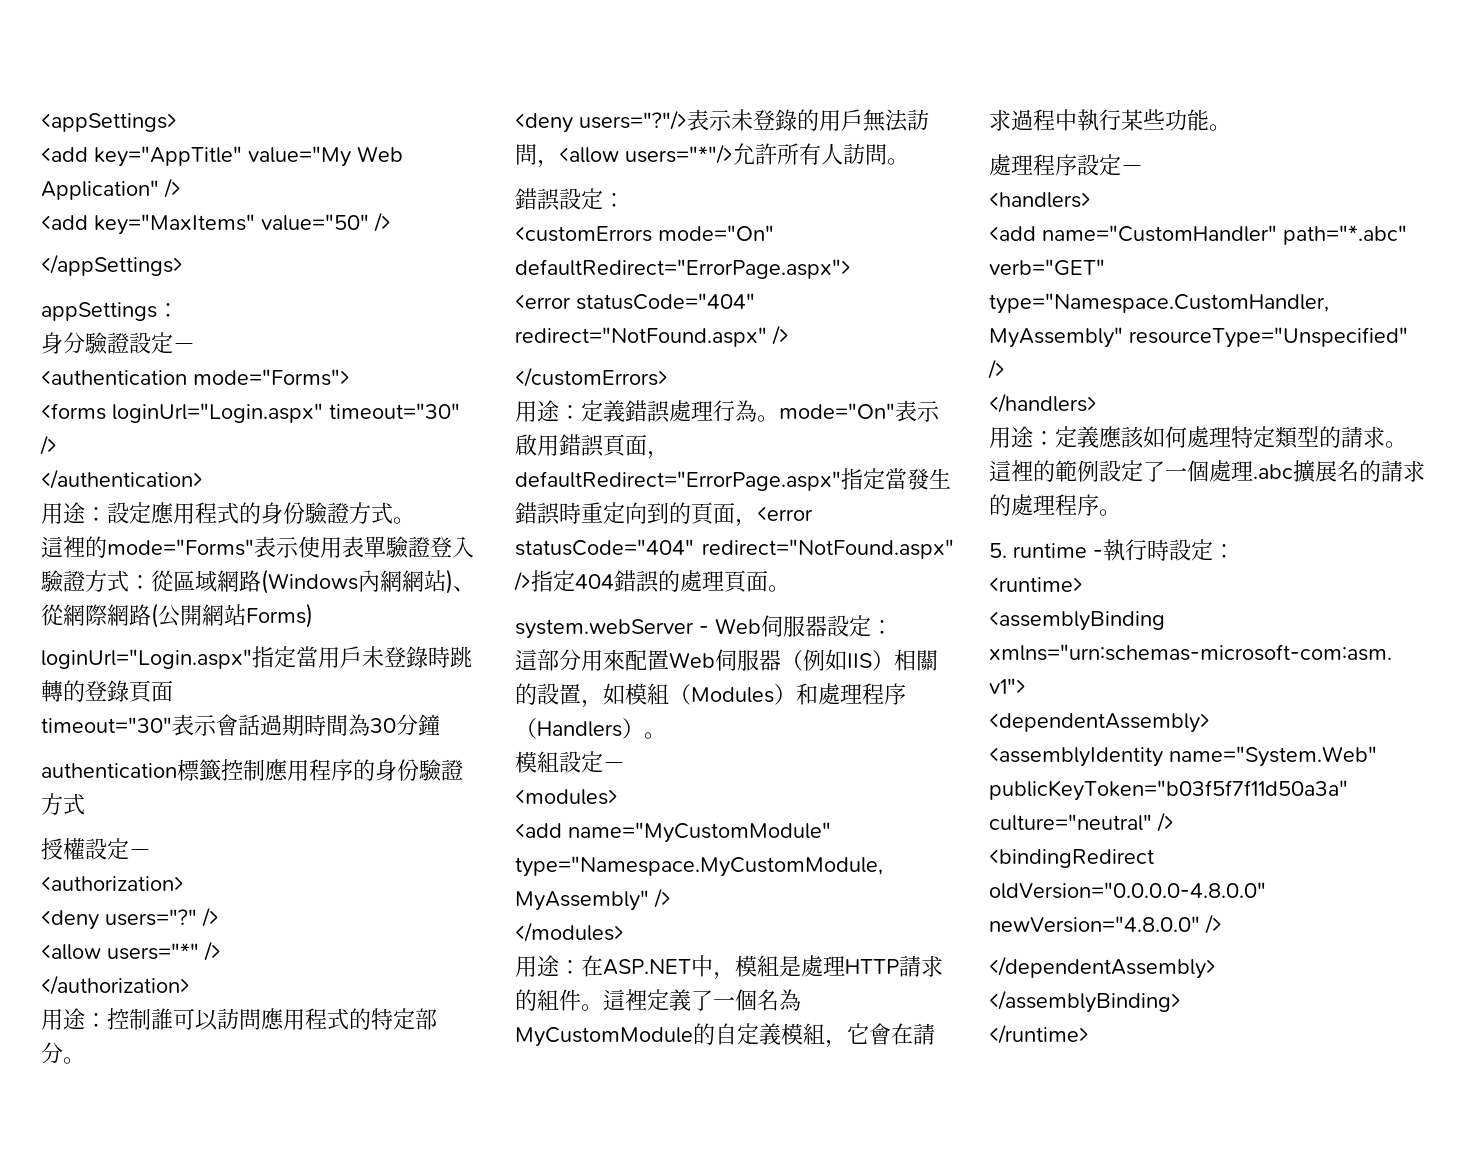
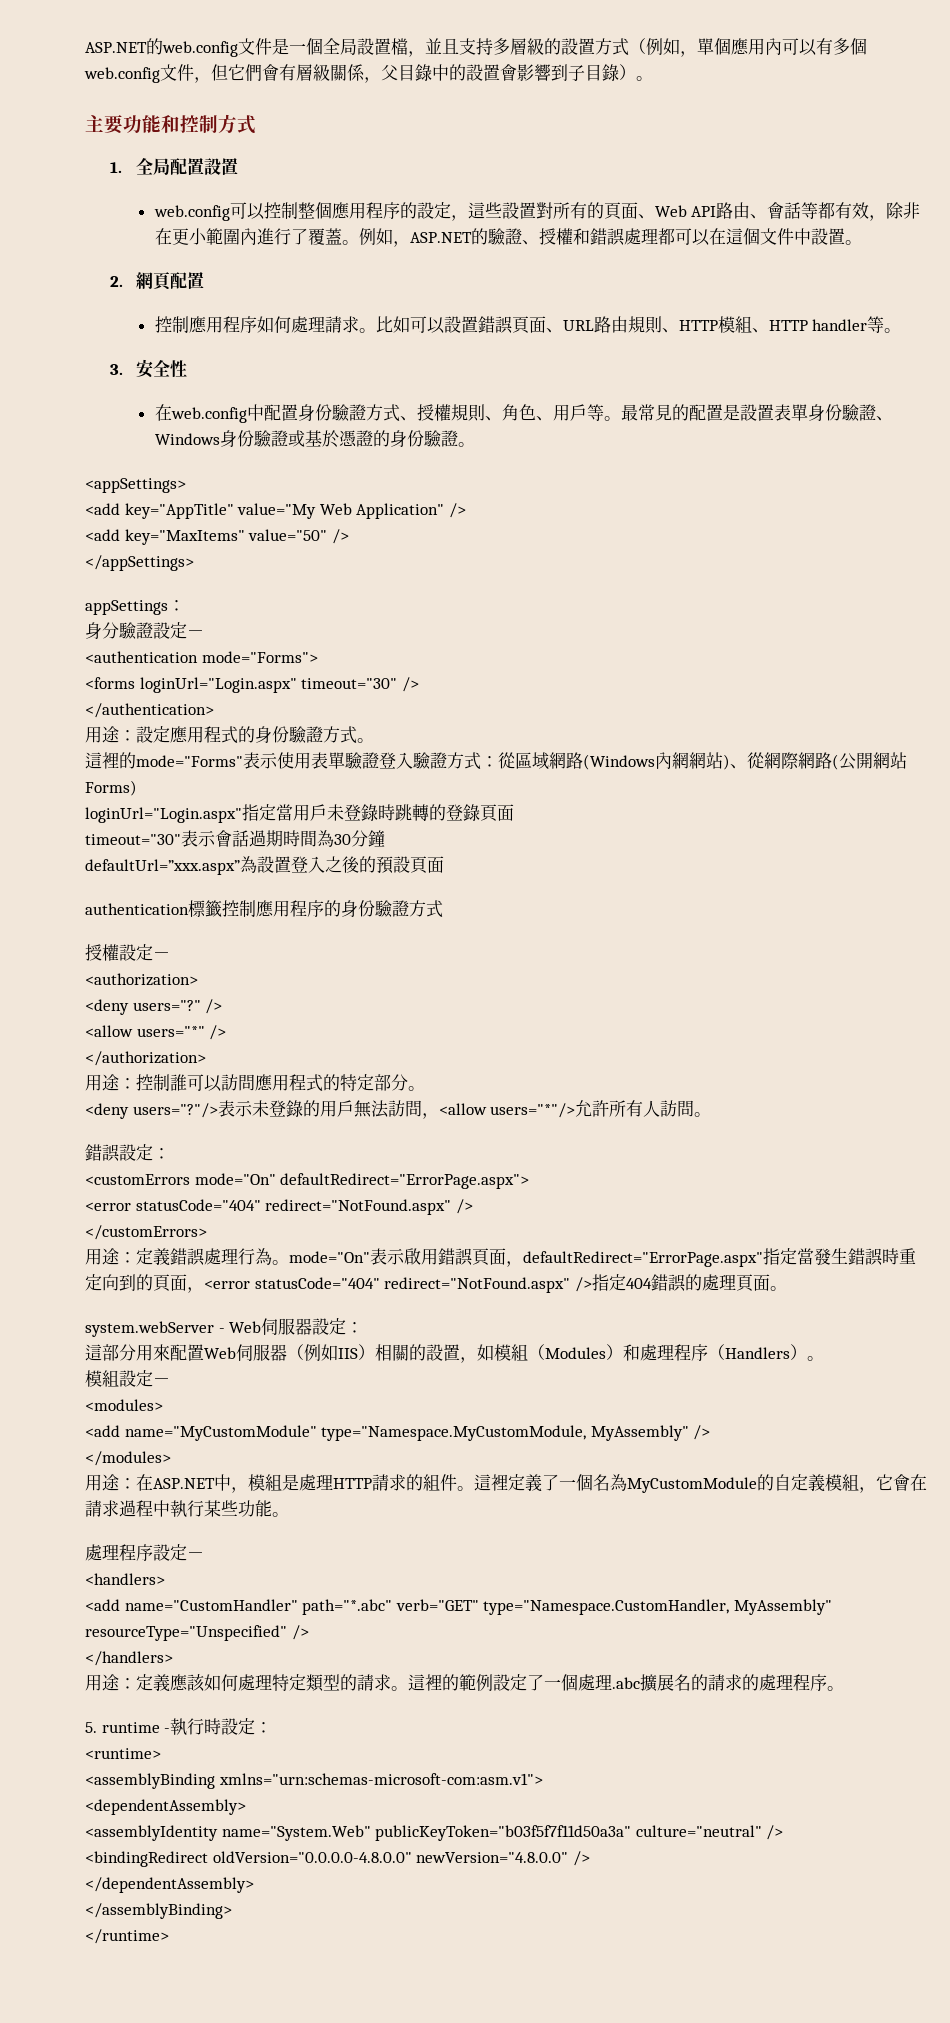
(41, 122) none -> [85,38,867,57] [84,64,653,83] [85,114,256,134] [110,158,238,175] [153,202,921,221] [154,228,862,247] [110,272,204,291] [154,316,902,334] [110,359,187,378] [154,404,893,423] [154,430,475,448] ASP.NET的web.config文件是一個全局設置檔，並且支持多層級的設置方式（例如，單個應用內可以有多個web.config文件，但它們會有層級關係，父目錄中的設置會影響到子目錄）。 // 主要功能和控制方式 // 1.全局配置設置 // web.config可以控制整個應用程序的設定，這些設置對所有的頁面、Web API路由、會話等都有效，除非在更小範圍內進行了覆蓋。例如，ASP.NET的驗證、授權和錯誤處理都可以在這個文件中設置。 // 2.網頁配置 // 控制應用程序如何處理請求。比如可以設置錯誤頁面、URL路由規則、HTTP模組、HTTP handler等。 // 3.安全性 // 在web.config中配置身份驗證方式、授權規則、角色、用戶等。最常見的配置是設置表單身份驗證、Windows身份驗證或基於憑證的身份驗證。 //
(440, 725) none -> [85,856,444,875] // defaultUrl=”xxx.aspx”為設置登入之後的預設頁面

